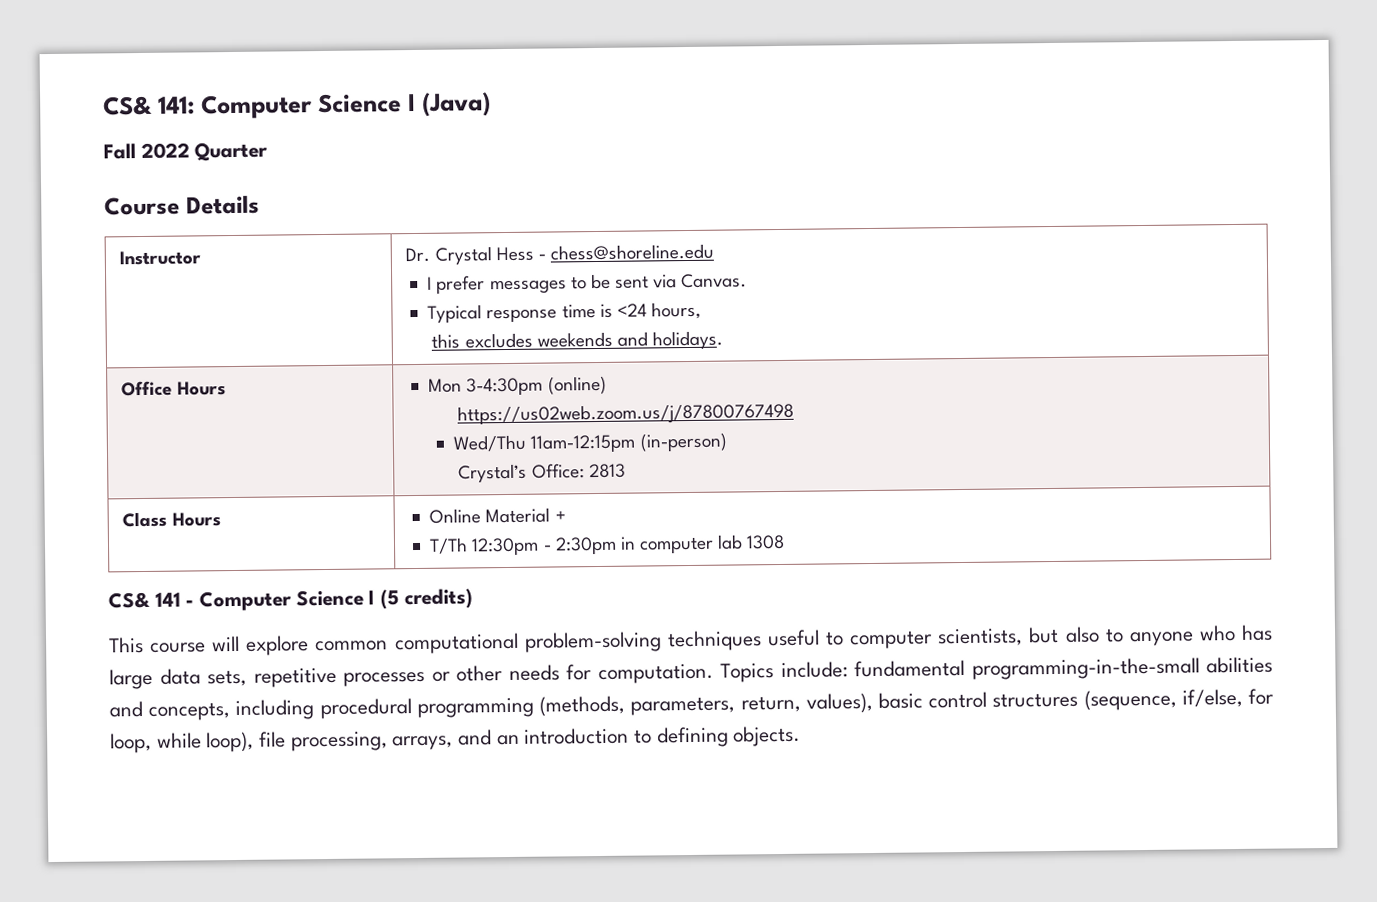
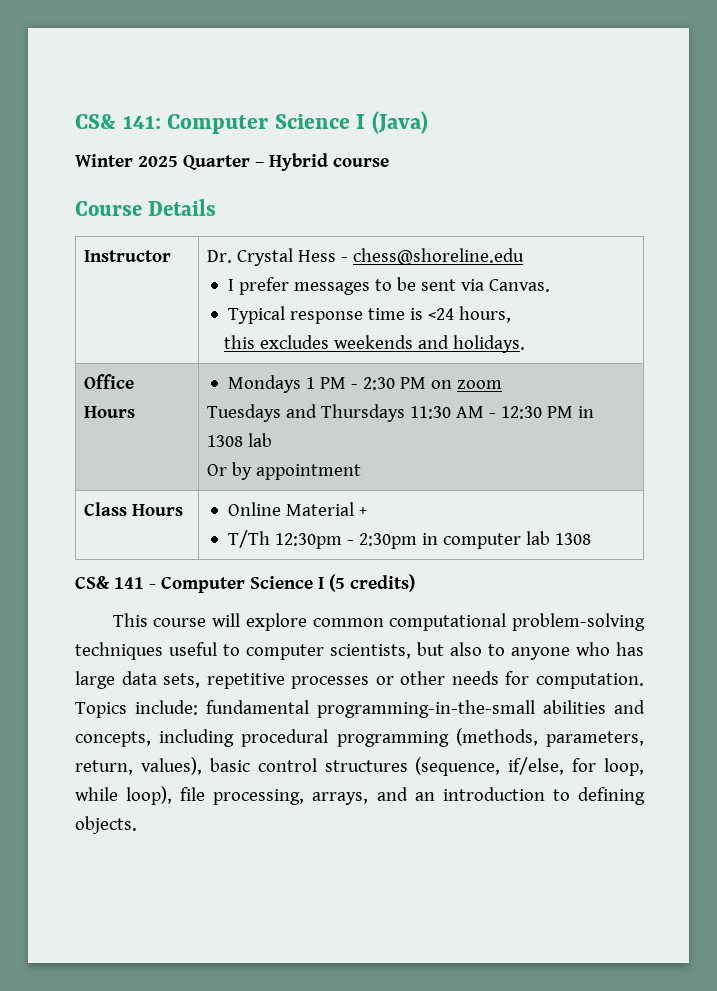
[103,142,190,160] Fall 2022 -> [75,154,178,167] Winter 2025
(269, 151) none -> [254,153,389,171] – Hybrid course
[428,375,607,396] [457,402,795,426] [453,432,727,453] [458,463,626,483] Mon 3-4:30pm (online) // https://us02web.zoom.us/j/87800767498 // Wed/Thu 11am-12:15pm (in-person) // Crystal’s Office: 2813 -> [227,375,502,393] [207,404,595,422] [207,433,273,447] [207,462,362,480] Mondays 1 PM - 2:30 PM on zoom // Tuesdays and Thursdays 11:30 AM - 12:30 PM in 1308 lab // Or by appointment

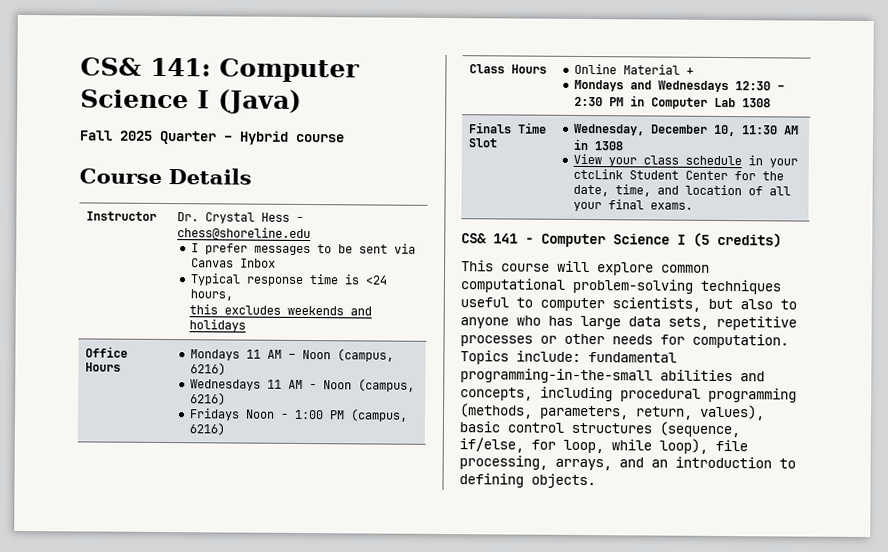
[75,154,133,167] Winter -> [79,130,113,141] Fall
[488,279,550,292] Canvas. -> [190,258,276,268] Canvas Inbox
[453,335,526,353] holidays. -> [189,319,247,332] holidays
[305,377,502,390] [207,404,595,422] [207,433,273,447] [207,462,362,480] 1 PM - 2:30 PM on zoom // Tuesdays and Thursdays 11:30 AM - 12:30 PM in 1308 lab // Or by appointment -> [245,348,394,362] [189,362,226,376] [189,378,415,392] [189,392,226,406] [188,408,408,422] [188,422,225,436] 11 AM – Noon (campus, 6216) // Wednesdays 11 AM - Noon (campus, 6216) // Fridays Noon - 1:00 PM (campus, 6216)
[227,530,591,549] T/Th 12:30pm - 2:30pm in computer lab 1308 -> [573,79,785,93] [573,95,771,109] [469,122,548,134] [468,138,498,148] [573,123,799,137] [572,138,623,151] [572,153,798,168] [572,168,784,181] [572,184,791,197] [572,199,693,212] Mondays and Wednesdays 12:30 – 2:30 PM in Computer Lab 1308 // Finals Time Slot | Wednesday, December 10, 11:30 AM in 1308 // View your class schedule in your ctcLink Student Center for the date, time, and location of all your final exams.

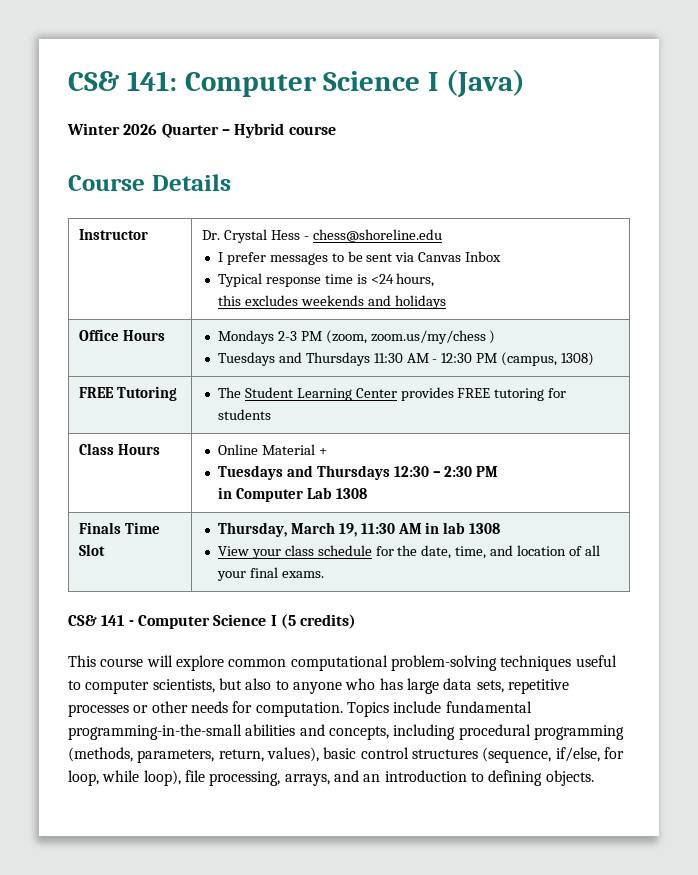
[79,130,153,141] Fall 2025 -> [67,123,158,135] Winter 2026
[245,348,394,362] [189,362,226,376] [189,378,415,392] [189,392,226,406] [188,408,408,422] [188,422,225,436] 11 AM – Noon (campus, 6216) // Wednesdays 11 AM - Noon (campus, 6216) // Fridays Noon - 1:00 PM (campus, 6216) -> [277,330,496,344] [217,352,595,366] [78,386,177,401] [217,387,567,401] [217,409,271,420] 2-3 PM (zoom, zoom.us/my/chess ) // Tuesdays and Thursdays 11:30 AM - 12:30 PM (campus, 1308) // FREE Tutoring | The Student Learning Center provides FREE tutoring for students
[573,79,729,93] Mondays and Wednesdays -> [217,465,390,480] Tuesdays and Thursdays
(624, 102) none -> (499, 471) //
[573,123,736,137] Wednesday, December 10, -> [217,522,357,537] Thursday, March 19,
(588, 144) none -> [443,522,466,534] lab
[747,155,798,168] [572,168,728,181] in your ctcLink Student Center -> (372, 550) none
[516,350,581,362] include: -> [393,701,442,713] include

